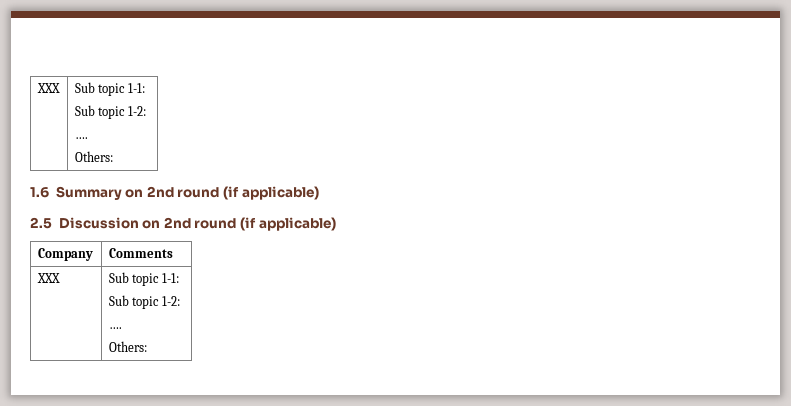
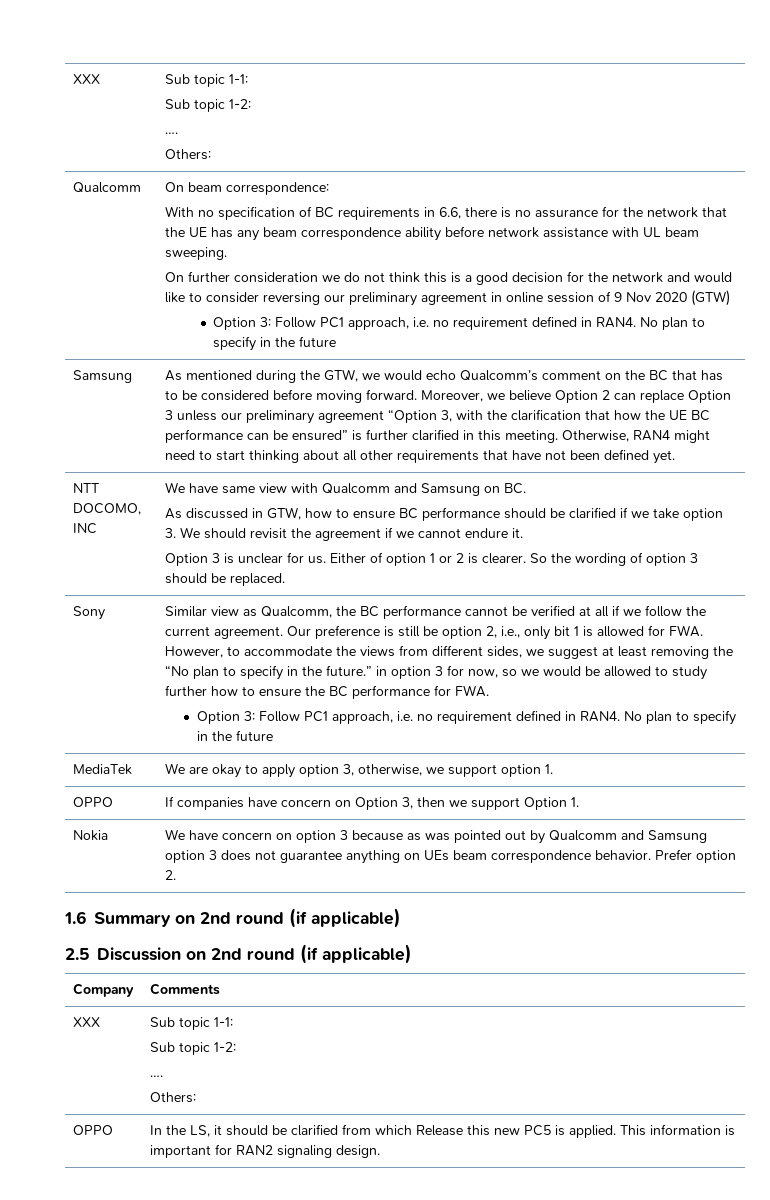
[36,83,60,93] [74,82,145,96] [74,105,146,119] [74,137,88,139] [74,151,113,162] XXX | Sub topic 1-1: // Sub topic 1-2: // …. // Others: -> [73,74,101,84] [165,74,249,87] [165,99,252,112] [165,132,179,134] [165,149,212,160] [73,182,142,193] [165,182,330,195] [165,206,728,220] [165,226,700,241] [165,247,228,260] [165,271,733,285] [165,290,731,306] [213,316,706,330] [213,336,337,351] [73,370,133,383] [165,369,724,383] [165,389,732,403] [165,409,711,424] [165,429,711,443] [165,449,676,464] [73,483,100,493] [73,503,142,515] [73,523,98,534] [165,482,527,496] [165,507,724,521] [165,527,524,541] [165,552,699,566] [165,573,286,586] [73,606,106,620] [165,605,707,619] [165,625,704,640] [165,645,734,659] [165,665,708,680] [165,685,490,699] [196,710,736,725] [196,730,273,741] [73,764,133,775] [165,763,554,778] [73,797,114,807] [165,796,580,810] [73,830,109,841] [165,829,708,844] [165,849,737,864] [165,870,177,880] XXX | Sub topic 1-1: // Sub topic 1-2: // …. // Others: // Qualcomm | On beam correspondence: // With no specification of BC requirements in 6.6, there is no assurance for the network that the UE has any beam correspondence ability before network assistance with UL beam sweeping. // On further consideration we do not think this is a good decision for the network and would like to consider reversing our preliminary agreement in online session of 9 Nov 2020 (GTW) // Option 3: Follow PC1 approach, i.e. no requirement defined in RAN4. No plan to specify in the future // Samsung | As mentioned during the GTW, we would echo Qualcomm’s comment on the BC that has to be considered before moving forward. Moreover, we believe Option 2 can replace Option 3 unless our preliminary agreement “Option 3, with the clarification that how the UE BC performance can be ensured” is further clarified in this meeting. Otherwise, RAN4 might need to start thinking about all other requirements that have not been defined yet. // NTT DOCOMO, INC | We have same view with Qualcomm and Samsung on BC. // As discussed in GTW, how to ensure BC performance should be clarified if we take option 3. We should revisit the agreement if we cannot endure it. // Option 3 is unclear for us. Either of option 1 or 2 is clearer. So the wording of option 3 should be replaced. // Sony | Similar view as Qualcomm, the BC performance cannot be verified at all if we follow the current agreement. Our preference is still be option 2, i.e., only bit 1 is allowed for FWA. However, to accommodate the views from different sides, we suggest at least removing the “No plan to specify in the future.” in option 3 for now, so we would be allowed to study further how to ensure the BC performance for FWA. // Option 3: Follow PC1 approach, i.e. no requirement defined in RAN4. No plan to specify in the future // MediaTek | We are okay to apply option 3, otherwise, we support option 1. // OPPO | If companies have concern on Option 3, then we support Option 1. // Nokia | We have concern on option 3 because as was pointed out by Qualcomm and Samsung option 3 does not guarantee anything on UEs beam correspondence behavior. Prefer option 2.
(147, 346) none -> [73,1125,114,1135] [150,1124,736,1138] [150,1144,381,1158] // OPPO | In the LS, it should be clarified from which Release this new PC5 is applied. This information is important for RAN2 signaling design.

